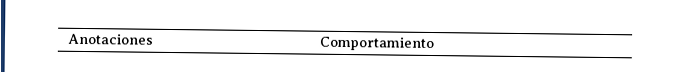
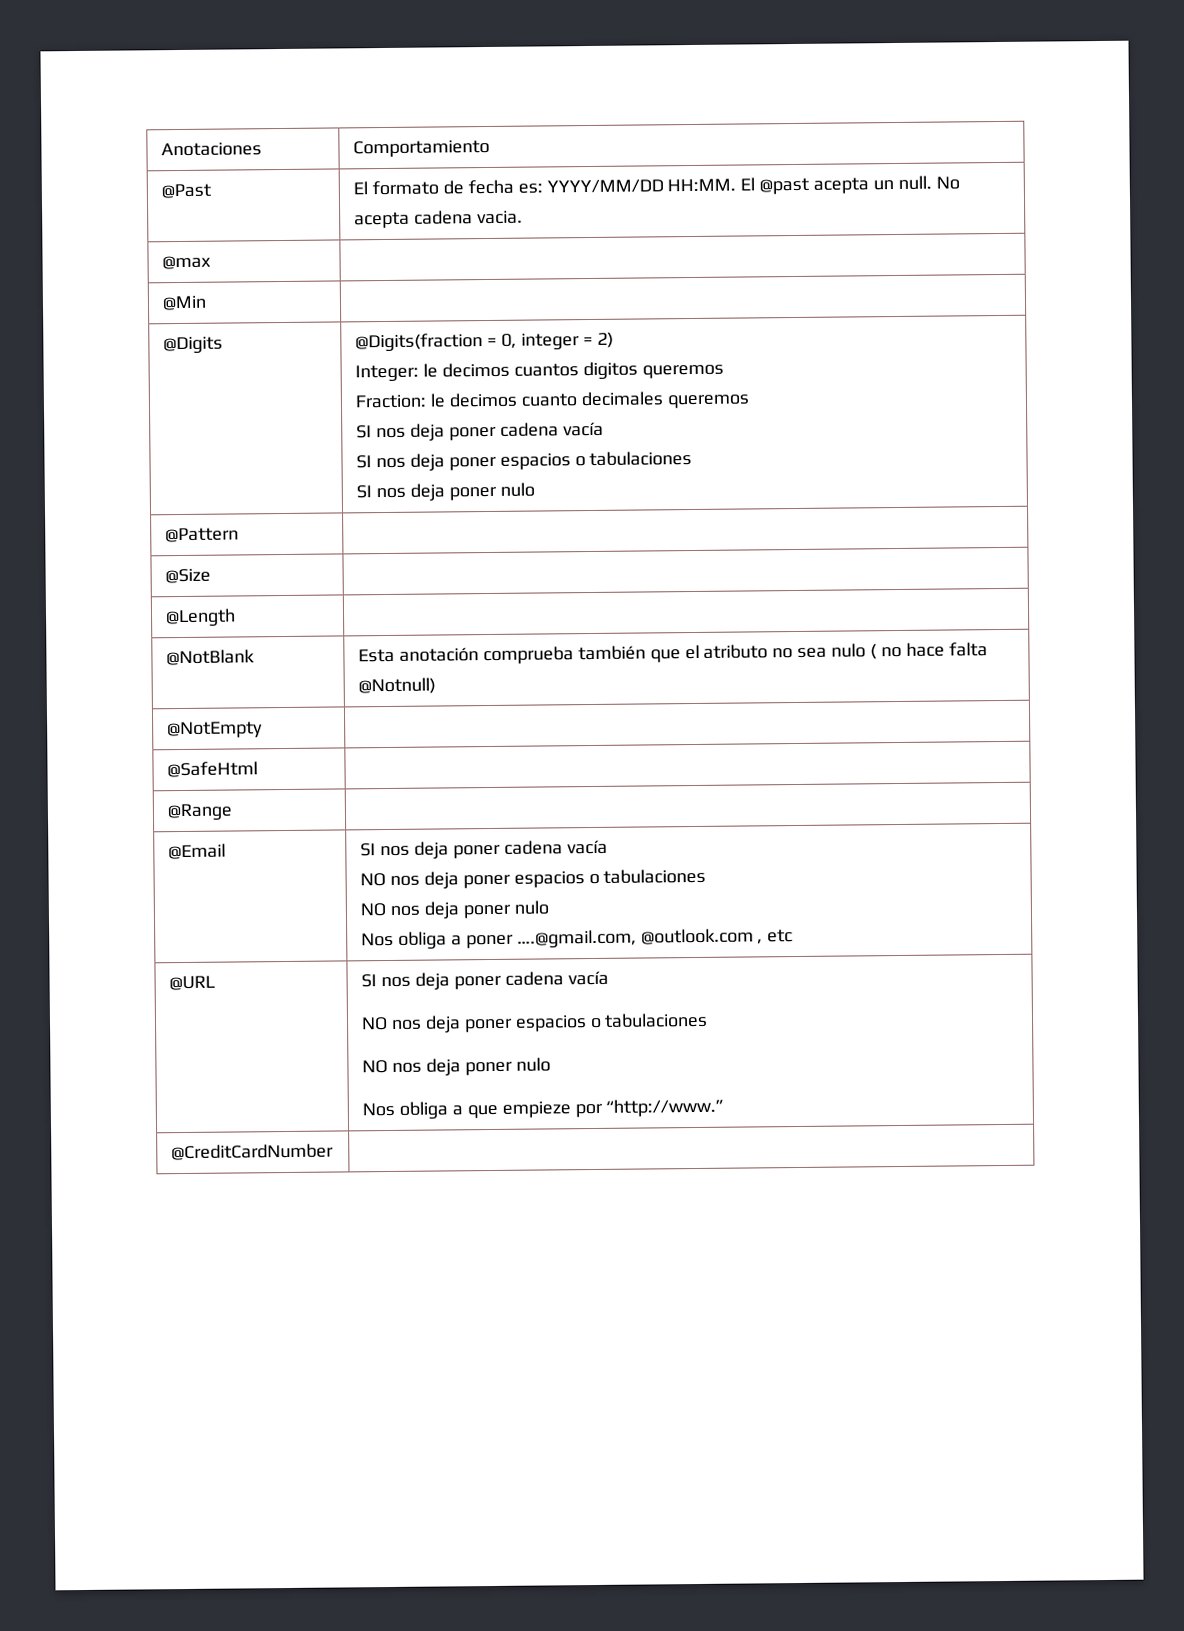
(436, 44) none -> [161,183,212,199] [353,175,960,196] [354,210,524,229] [162,255,212,270] [162,295,208,311] [163,336,224,354] [355,331,614,352] [355,361,724,382] [355,391,750,409] [356,421,604,441] [356,451,693,471] [356,482,535,501] [165,527,240,543] [165,568,212,584] [165,608,237,627] [166,649,256,666] [358,642,988,665] [358,677,437,695] [167,721,264,739] [167,761,259,778] [167,803,234,821] [168,843,227,860] [360,839,608,859] [360,868,707,889] [360,900,549,919] [361,928,794,949] [169,975,216,991] [361,970,609,990] [361,1012,709,1033] [362,1057,551,1076] [362,1098,725,1119] [171,1143,335,1161] // @Past | El formato de fecha es: YYYY/MM/DD HH:MM. El @past acepta un null. No acepta cadena vacia. // @max | // @Min | // @Digits | @Digits(fraction = 0, integer = 2) // Integer: le decimos cuantos digitos queremos // Fraction: le decimos cuanto decimales queremos // SI nos deja poner cadena vacía // SI nos deja poner espacios o tabulaciones // SI nos deja poner nulo // @Pattern | // @Size | // @Length | // @NotBlank | Esta anotación comprueba también que el atributo no sea nulo ( no hace falta @Notnull) // @NotEmpty | // @SafeHtml | // @Range | // @Email | SI nos deja poner cadena vacía // NO nos deja poner espacios o tabulaciones // NO nos deja poner nulo // Nos obliga a poner ….@gmail.com, @outlook.com , etc // @URL | SI nos deja poner cadena vacía // NO nos deja poner espacios o tabulaciones // NO nos deja poner nulo // Nos obliga a que empieze por “http://www.” // @CreditCardNumber |

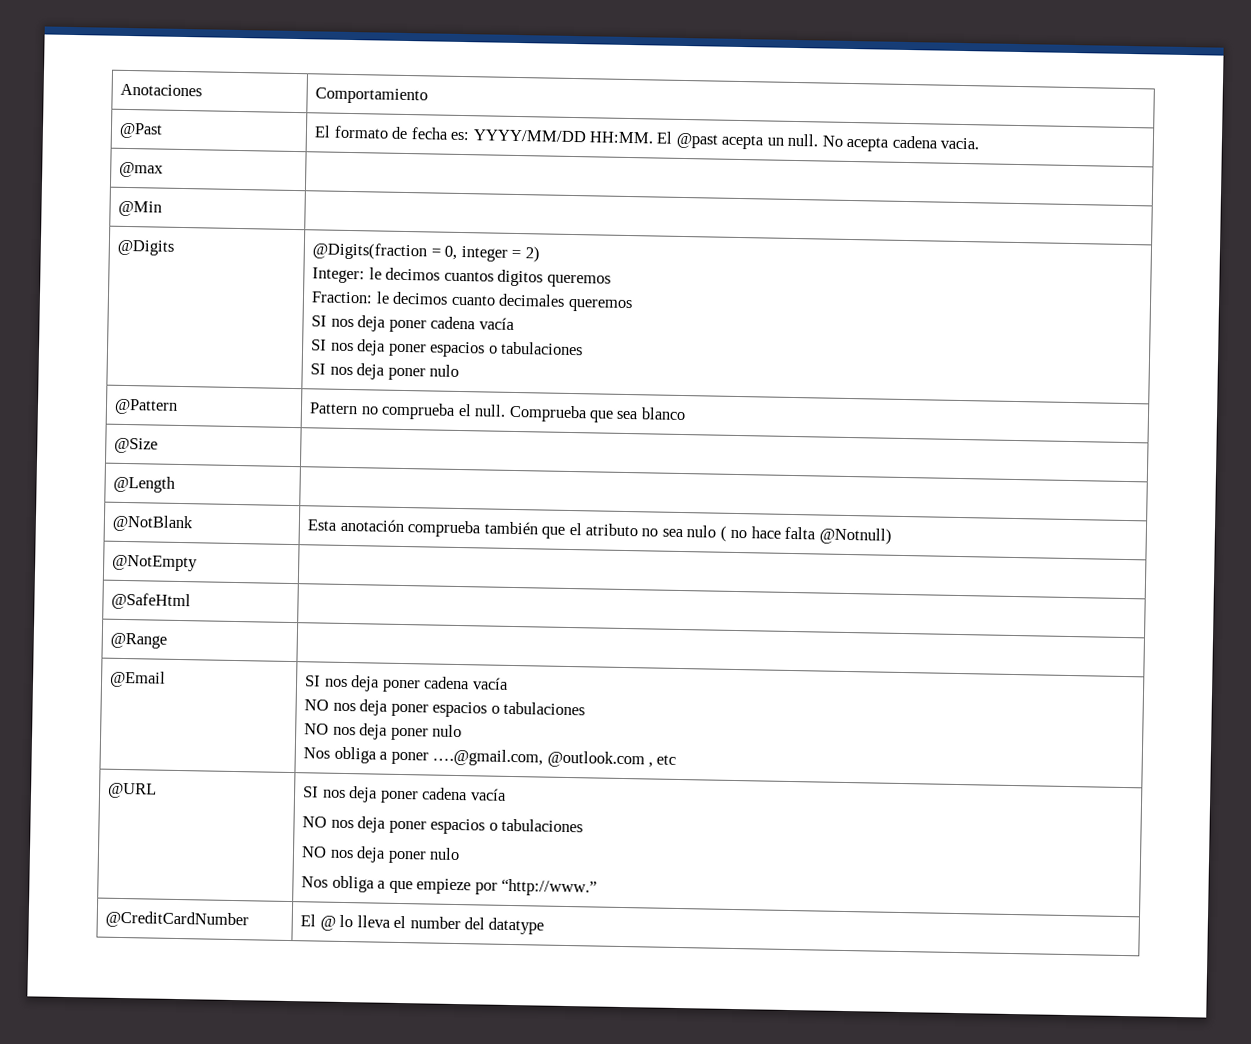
(240, 535) none -> [309,402,686,423] Pattern no comprueba el null. Comprueba que sea blanco
(335, 1152) none -> [300,914,545,935] El @ lo lleva el number del datatype

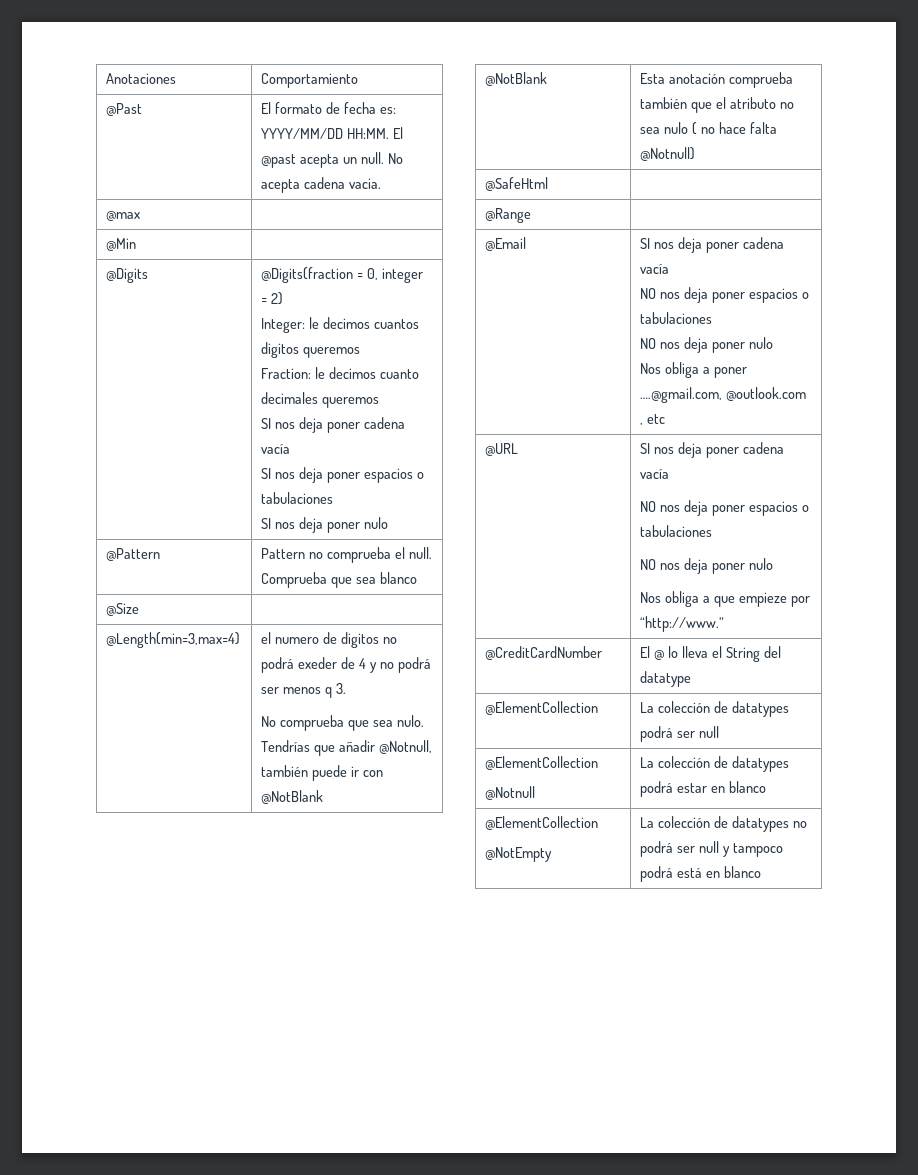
[113,475,177,493] @Length | -> [106,632,241,648] [261,632,398,648] [261,657,431,673] [261,683,347,698] [261,715,425,731] [261,740,433,756] [261,765,384,781] [261,790,324,804] @Length(min=3,max=4) | el numero de digitos no podrá exeder de 4 y no podrá ser menos q 3. // No comprueba que sea nulo. Tendrías que añadir @Notnull, también puede ir con @NotBlank
[112,554,199,572] // @NotEmpty | -> (696, 154) none
[409,916,461,930] number -> [726,647,761,662] String
(545, 926) none -> [485,701,599,715] [640,701,790,717] [640,726,720,742] [485,756,599,770] [485,786,536,800] [640,756,790,772] [640,781,767,797] [485,816,599,830] [485,847,553,862] [640,816,808,832] [640,841,784,857] [640,866,762,882] // @ElementCollection | La colección de datatypes podrá ser null // @ElementCollection // @Notnull | La colección de datatypes podrá estar en blanco // @ElementCollection // @NotEmpty | La colección de datatypes no podrá ser null y tampoco podrá está en blanco

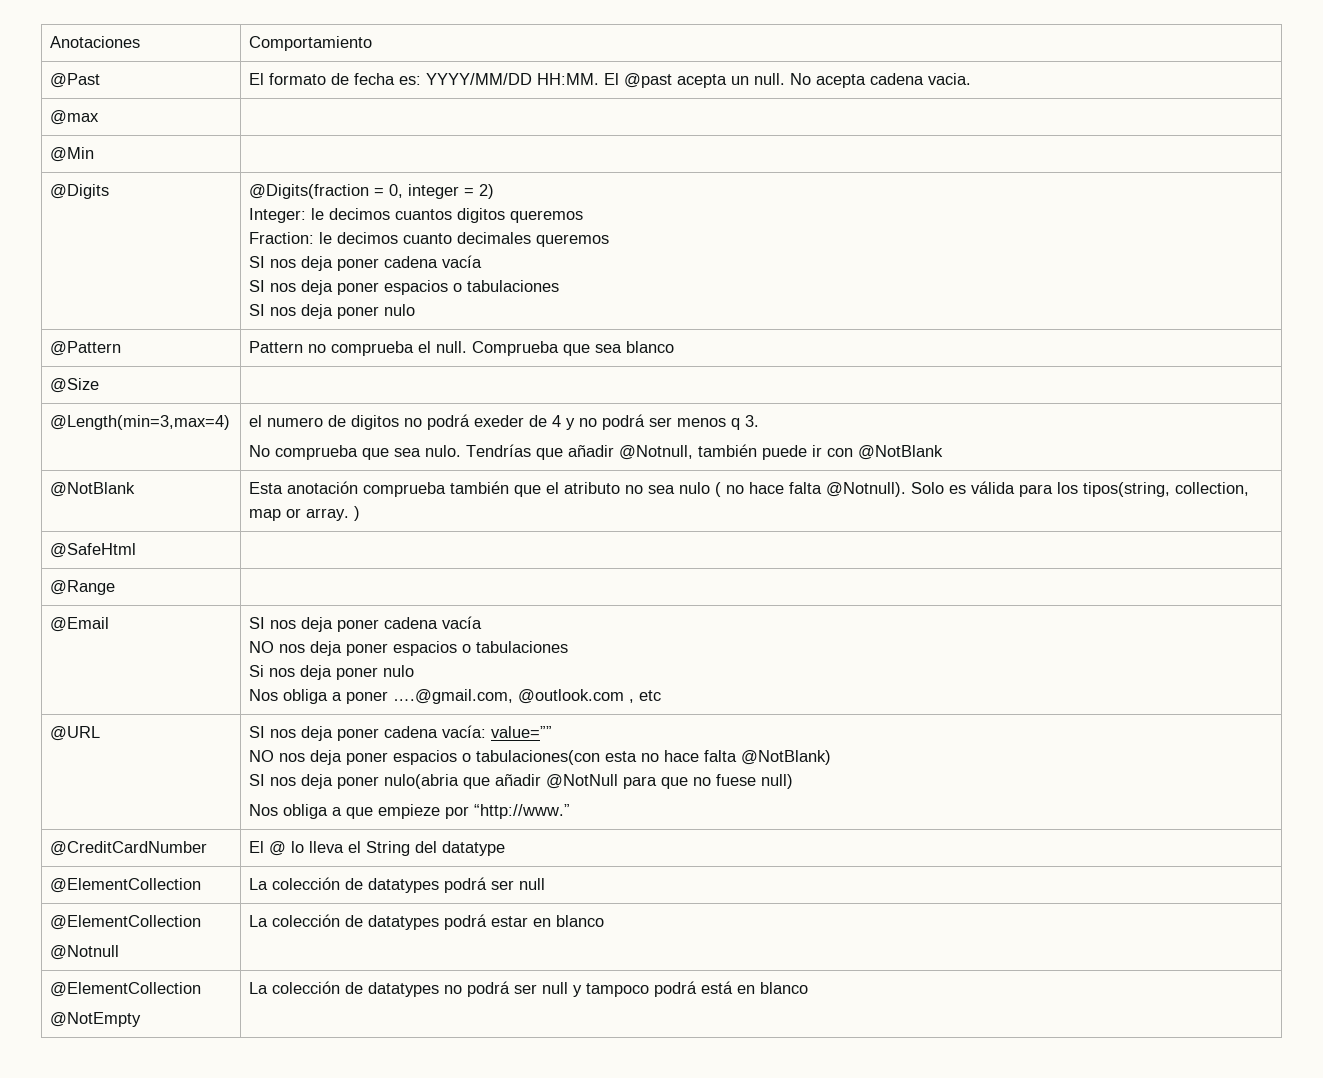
[640,147,696,161] @Notnull) -> [826,481,1250,497] [249,506,361,521] @Notnull). Solo es válida para los tipos(string, collection, map or array. )
[640,338,657,349] NO -> [249,665,265,677] Si
[640,469,670,479] [640,500,810,516] [640,525,713,537] [640,558,774,574] vacía // NO nos deja poner espacios o tabulaciones // NO nos deja poner nulo -> [442,725,553,738] [249,750,832,765] [249,774,794,789] vacía: value=”” // NO nos deja poner espacios o tabulaciones(con esta no hace falta @NotBlank) // SI nos deja poner nulo(abria que añadir @NotNull para que no fuese null)

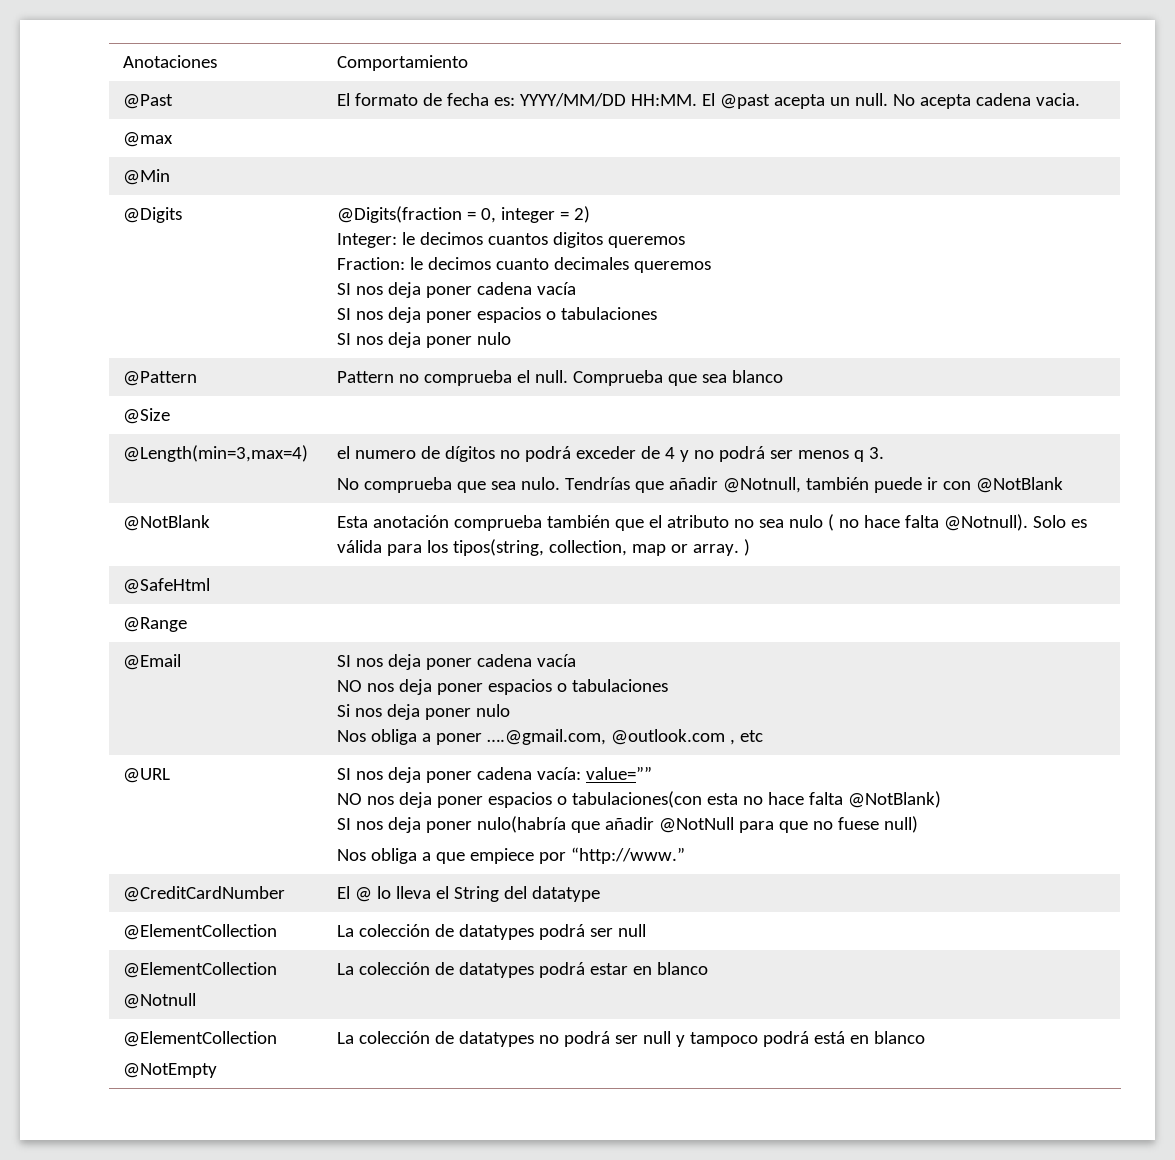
[351,414,525,430] digitos no podrá exeder -> [445,446,637,462] dígitos no podrá exceder
[384,774,460,789] nulo(abria -> [477,816,567,833] nulo(habría
[378,804,441,819] empieze -> [470,848,535,864] empiece

